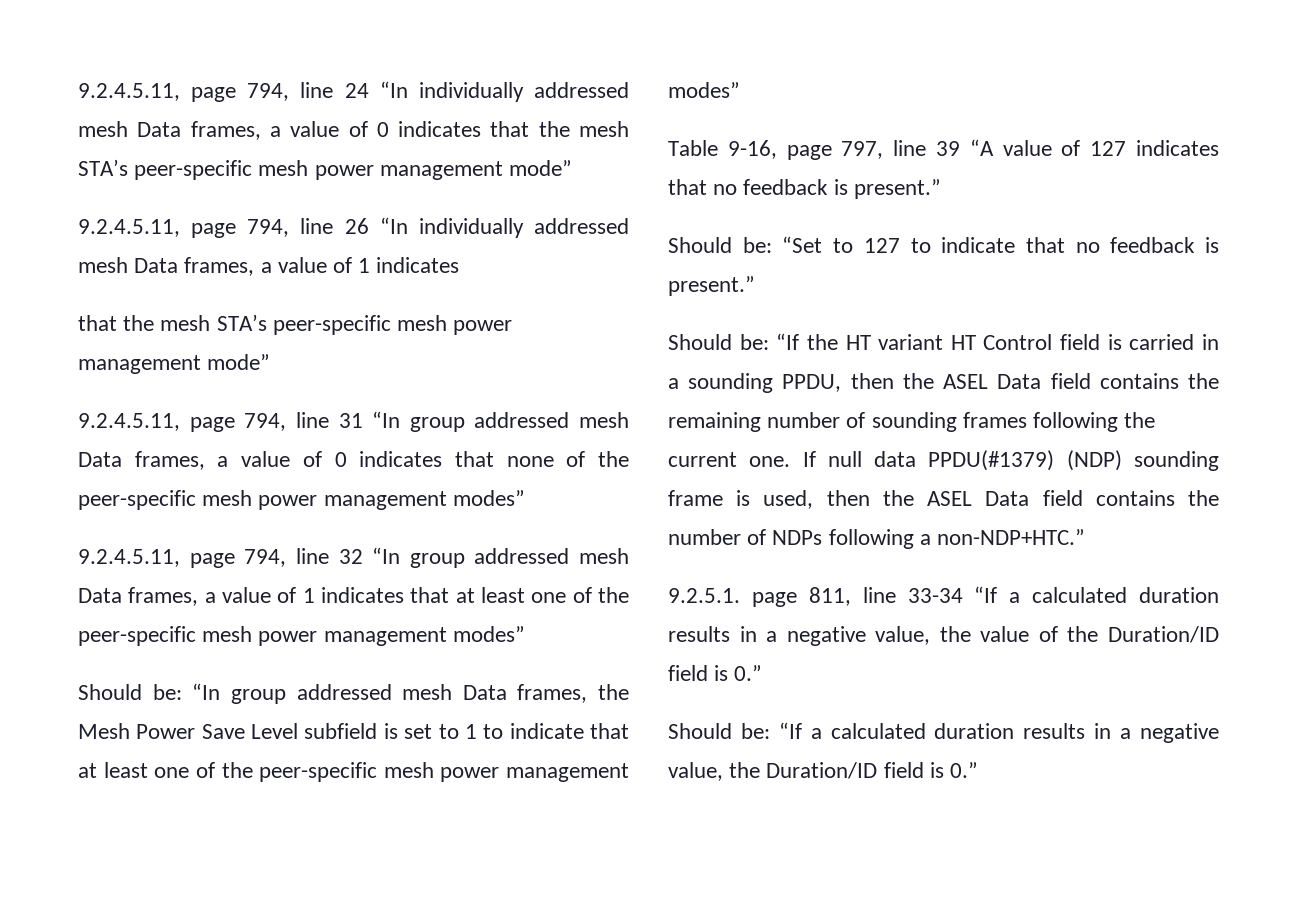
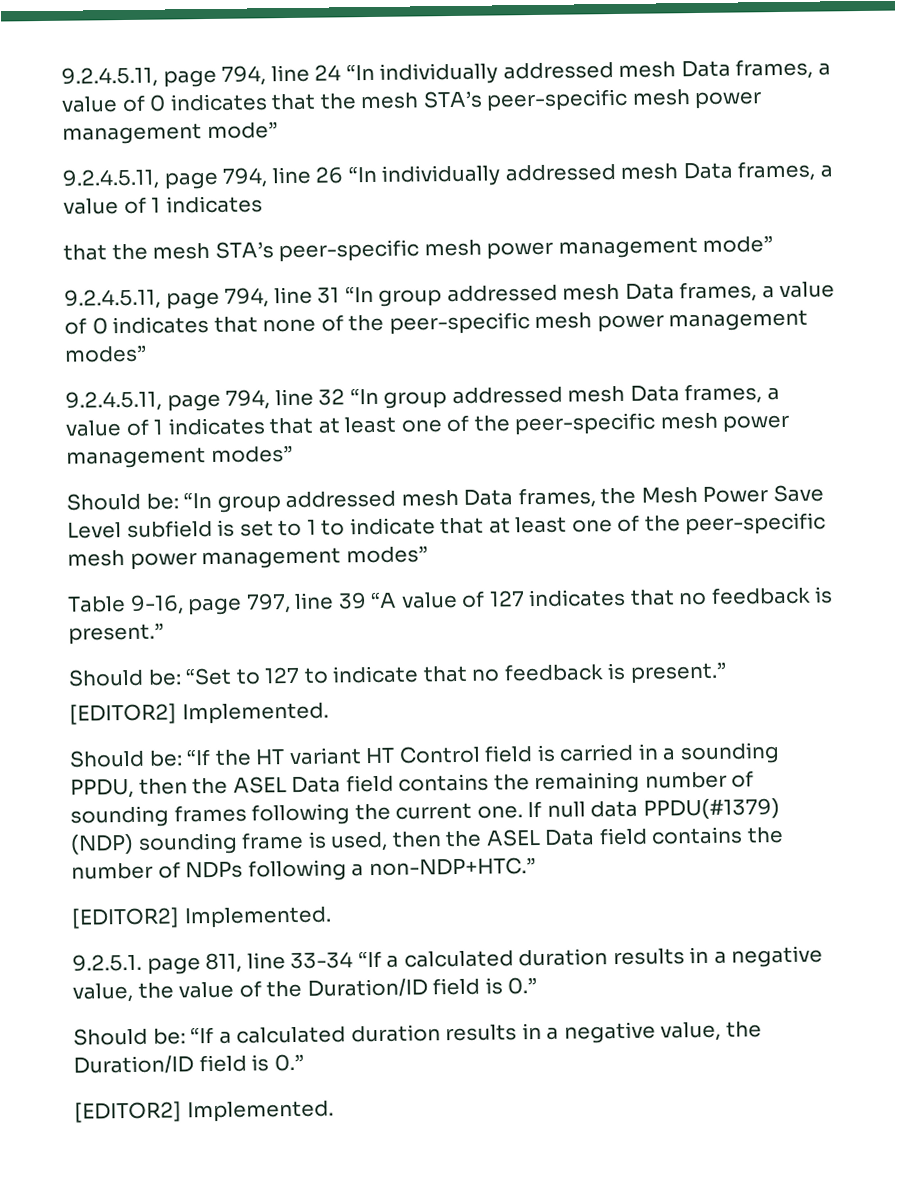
(755, 286) none -> [69,702,329,725] // [EDITOR2] Implemented.
(1086, 537) none -> [71,906,332,929] // [EDITOR2] Implemented.
(979, 770) none -> [74,1100,334,1123] // [EDITOR2] Implemented.

